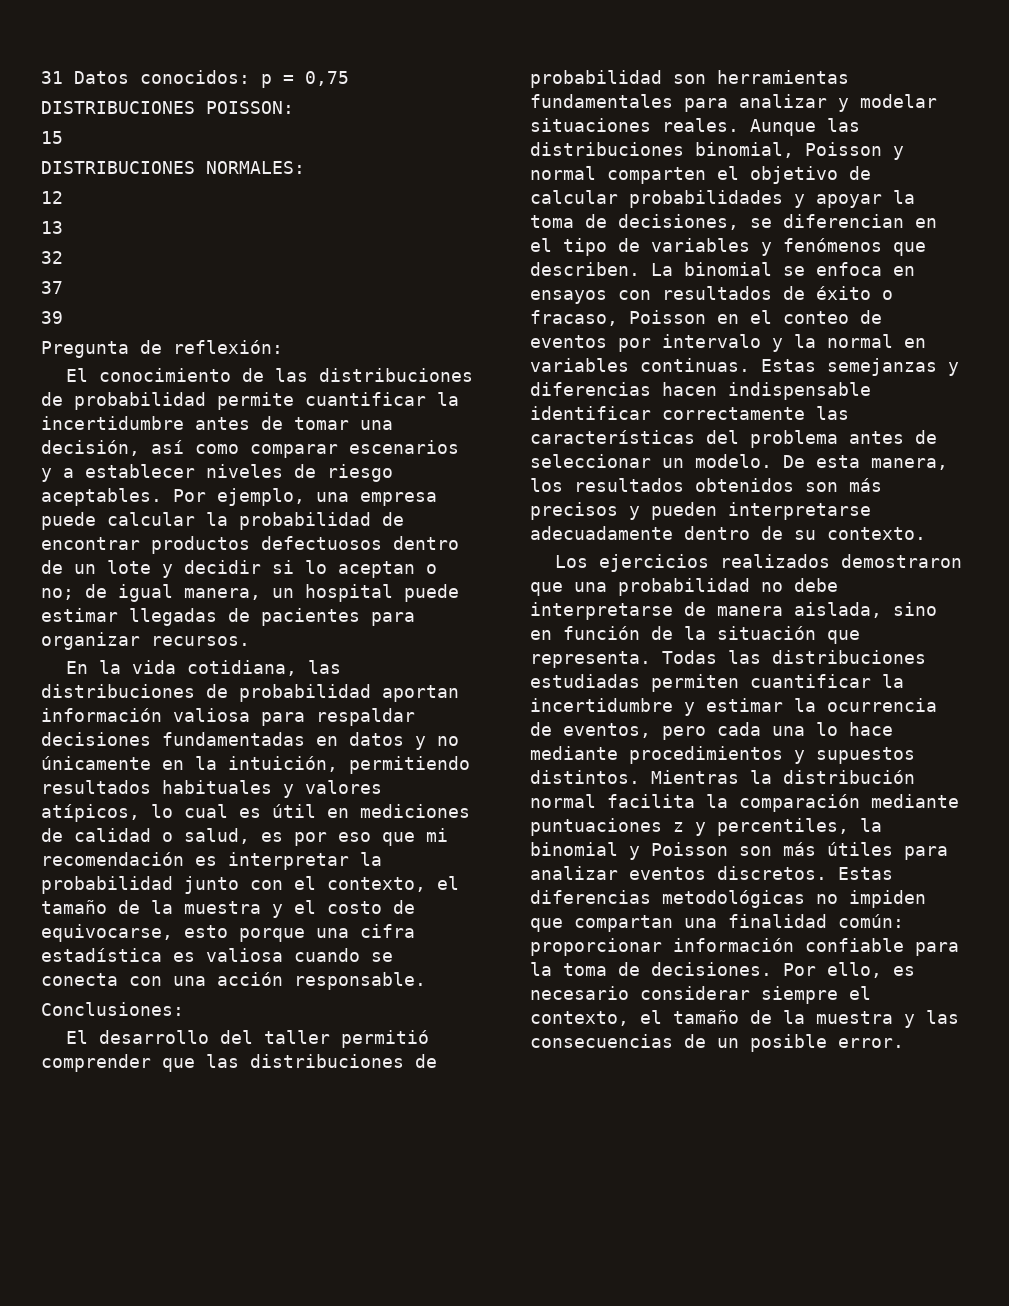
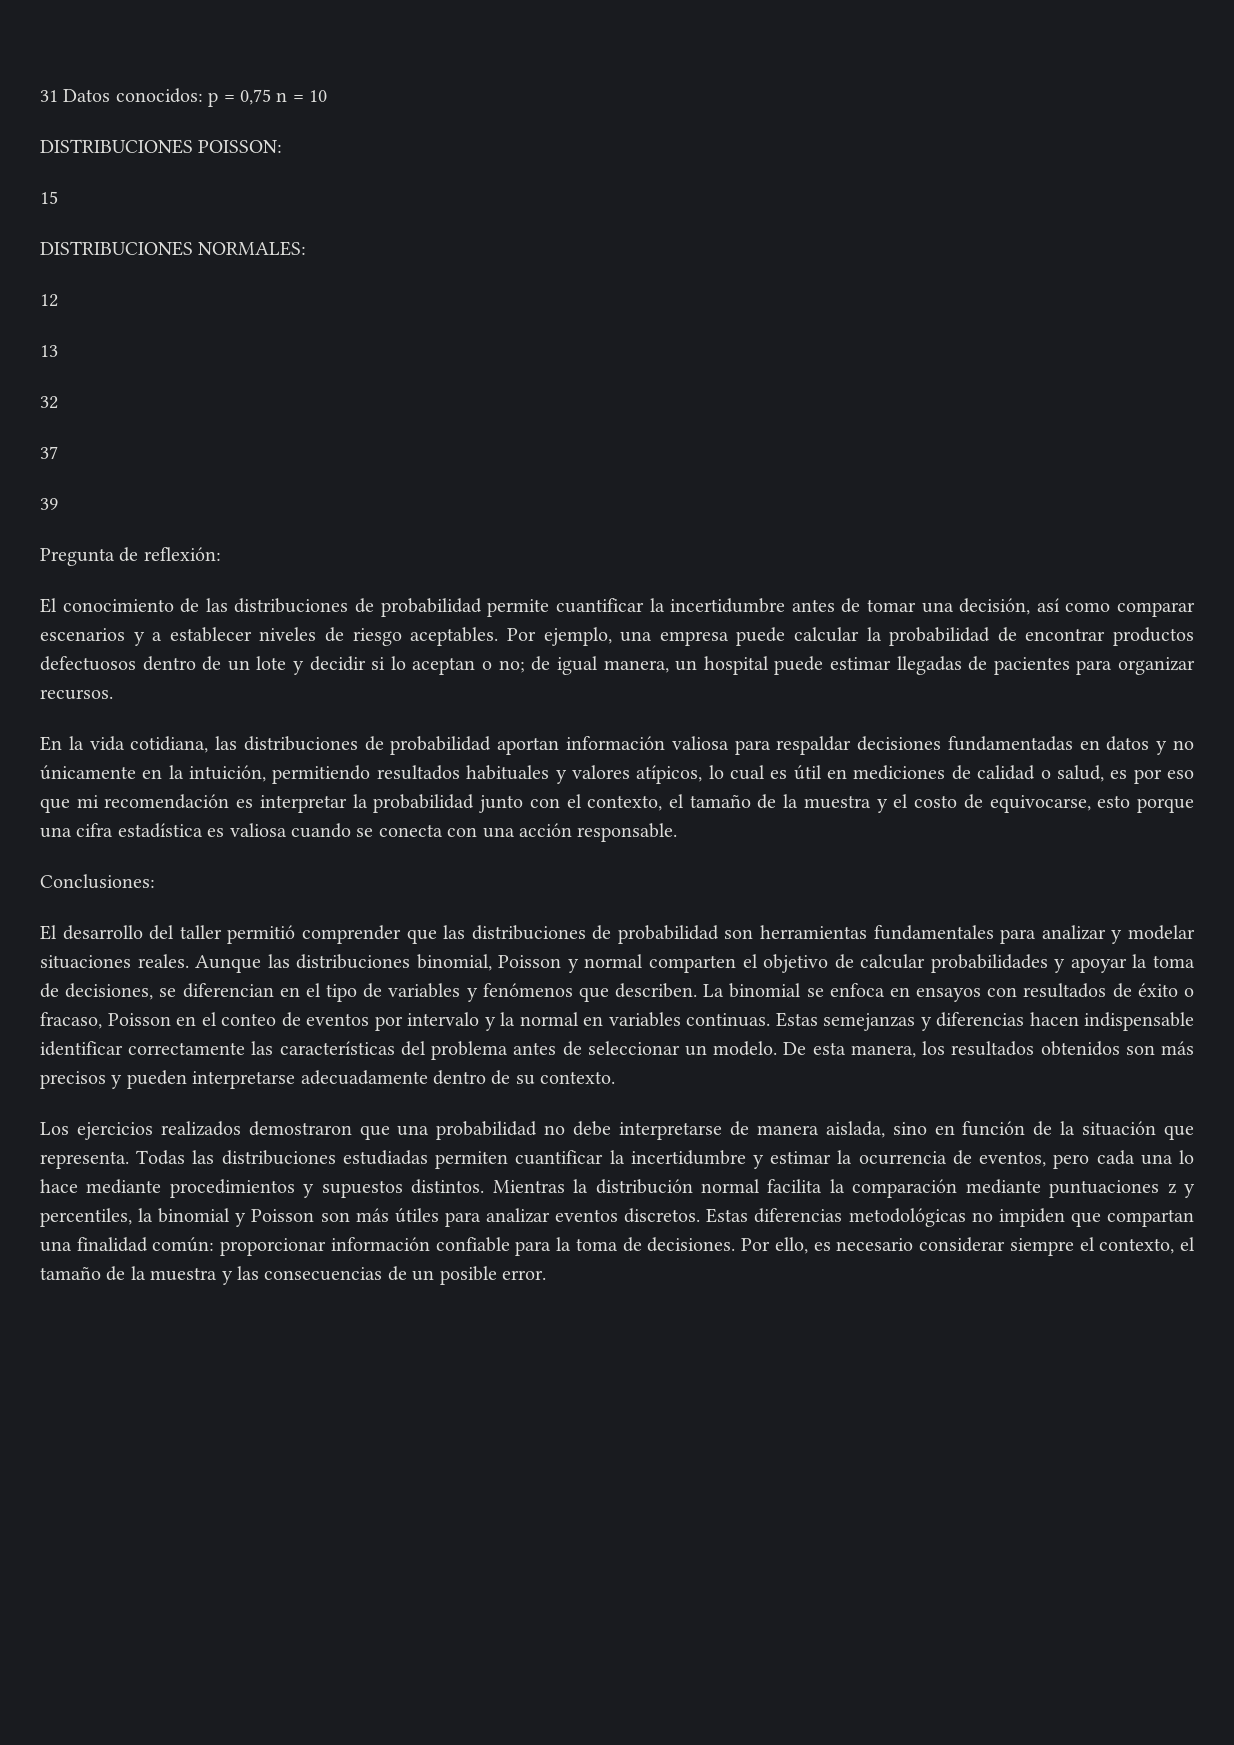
(349, 78) none -> [276,90,328,102] n = 10

